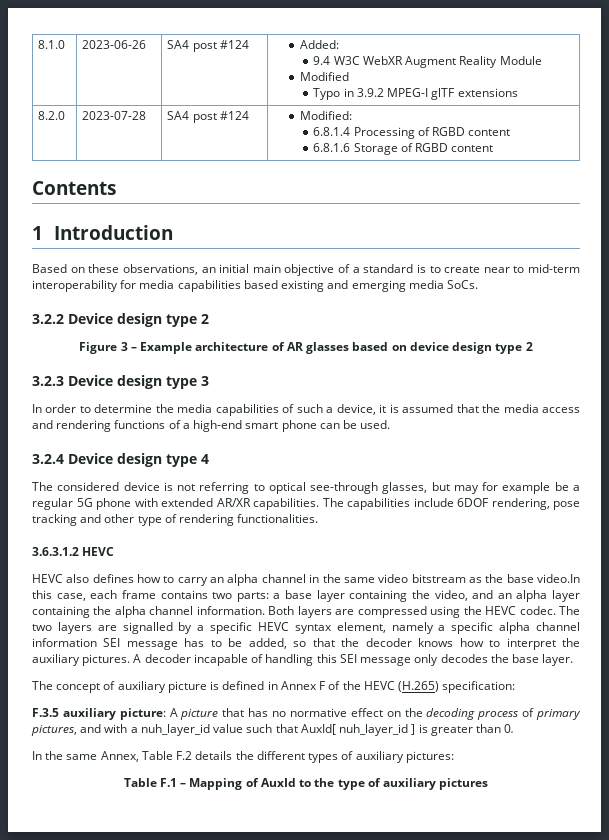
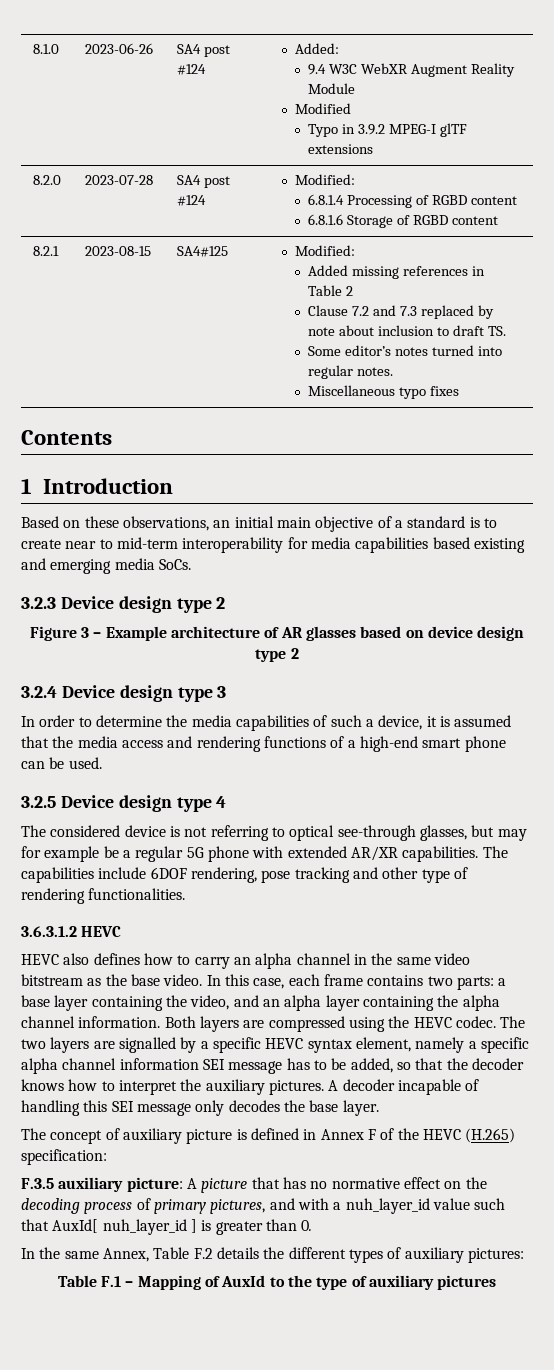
(494, 148) none -> [32,246,59,256] [84,246,151,256] [176,246,228,257] [294,245,355,256] [308,265,485,279] [308,285,353,296] [308,305,494,319] [308,325,506,336] [308,345,502,356] [308,365,393,379] [308,385,459,399] // 8.2.1 | 2023-08-15 | SA4#125 | Modified: // Added missing references in Table 2 // Clause 7.2 and 7.3 replaced by note about inclusion to draft TS. // Some editor’s notes turned into regular notes. // Miscellaneous typo fixes
[32,314,64,324] 3.2.2 -> [21,597,56,609] 3.2.3
[32,376,64,386] 3.2.3 -> [21,686,57,698] 3.2.4
[32,454,64,464] 3.2.4 -> [21,796,56,808] 3.2.5
[537,574,581,583] video.In -> [163,974,221,986] video. In

